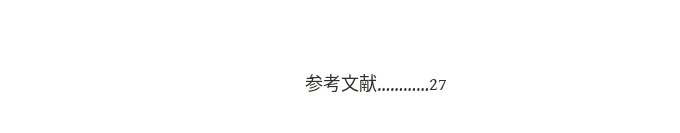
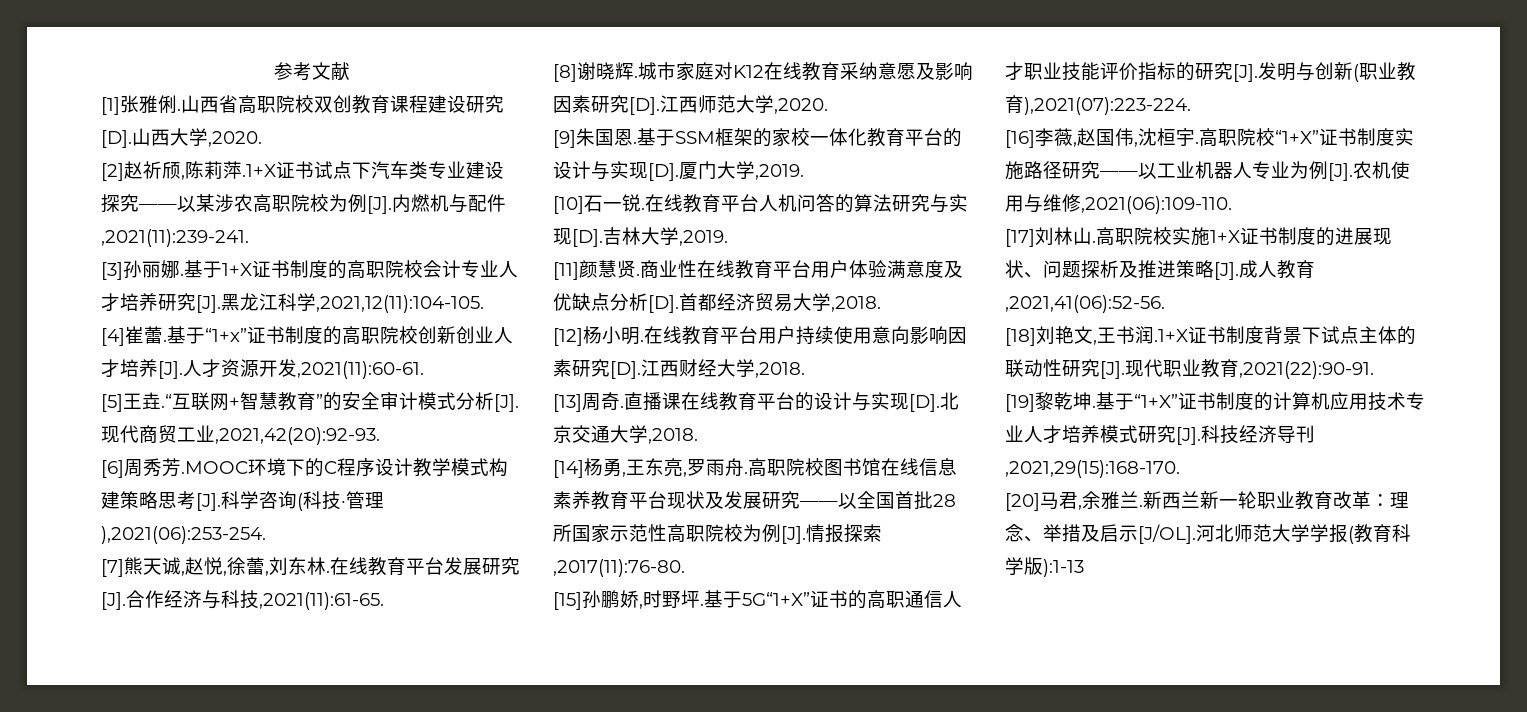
[376,79,447,91] …………27 -> [101,95,504,115] [101,128,262,148] [101,161,504,181] [101,194,506,214] [101,229,249,247] [101,260,518,280] [101,293,484,313] [101,326,513,346] [101,359,424,379] [101,392,519,412] [101,425,380,445] [101,458,508,478] [101,491,384,511] [101,526,266,544] [101,557,520,577] [101,590,384,610] [553,62,973,82] [553,95,828,115] [553,128,962,148] [553,161,804,181] [553,194,968,214] [553,227,728,247] [553,260,963,280] [553,293,881,313] [553,326,967,346] [553,359,805,379] [553,392,959,412] [553,425,698,444] [553,458,957,478] [553,491,956,510] [553,524,882,544] [553,559,685,577] [553,590,962,610] [1005,62,1416,82] [1005,95,1191,115] [1005,128,1414,148] [1005,161,1410,181] [1005,194,1232,214] [1005,227,1392,247] [1005,260,1315,280] [1005,295,1165,313] [1005,326,1416,346] [1005,359,1374,379] [1005,392,1425,412] [1005,425,1315,445] [1005,460,1180,478] [1005,491,1409,511] [1005,524,1411,544] [1005,557,1084,577] // [1]张雅俐.山西省高职院校双创教育课程建设研究[D].山西大学,2020. // [2]赵祈颀,陈莉萍.1+X证书试点下汽车类专业建设探究——以某涉农高职院校为例[J].内燃机与配件,2021(11):239-241. // [3]孙丽娜.基于1+X证书制度的高职院校会计专业人才培养研究[J].黑龙江科学,2021,12(11):104-105. // [4]崔蕾.基于“1+x”证书制度的高职院校创新创业人才培养[J].人才资源开发,2021(11):60-61. // [5]王垚.“互联网+智慧教育”的安全审计模式分析[J].现代商贸工业,2021,42(20):92-93. // [6]周秀芳.MOOC环境下的C程序设计教学模式构建策略思考[J].科学咨询(科技·管理),2021(06):253-254. // [7]熊天诚,赵悦,徐蕾,刘东林.在线教育平台发展研究[J].合作经济与科技,2021(11):61-65. // [8]谢晓辉.城市家庭对K12在线教育采纳意愿及影响因素研究[D].江西师范大学,2020. // [9]朱国恩.基于SSM框架的家校一体化教育平台的设计与实现[D].厦门大学,2019. // [10]石一锐.在线教育平台人机问答的算法研究与实现[D].吉林大学,2019. // [11]颜慧贤.商业性在线教育平台用户体验满意度及优缺点分析[D].首都经济贸易大学,2018. // [12]杨小明.在线教育平台用户持续使用意向影响因素研究[D].江西财经大学,2018. // [13]周奇.直播课在线教育平台的设计与实现[D].北京交通大学,2018. // [14]杨勇,王东亮,罗雨舟.高职院校图书馆在线信息素养教育平台现状及发展研究——以全国首批28所国家示范性高职院校为例[J].情报探索,2017(11):76-80. // [15]孙鹏娇,时野坪.基于5G“1+X”证书的高职通信人才职业技能评价指标的研究[J].发明与创新(职业教育),2021(07):223-224. // [16]李薇,赵国伟,沈桓宇.高职院校“1+X”证书制度实施路径研究——以工业机器人专业为例[J].农机使用与维修,2021(06):109-110. // [17]刘林山.高职院校实施1+X证书制度的进展现状、问题探析及推进策略[J].成人教育,2021,41(06):52-56. // [18]刘艳文,王书润.1+X证书制度背景下试点主体的联动性研究[J].现代职业教育,2021(22):90-91. // [19]黎乾坤.基于“1+X”证书制度的计算机应用技术专业人才培养模式研究[J].科技经济导刊,2021,29(15):168-170. // [20]马君,余雅兰.新西兰新一轮职业教育改革：理念、举措及启示[J/OL].河北师范大学学报(教育科学版):1-13

